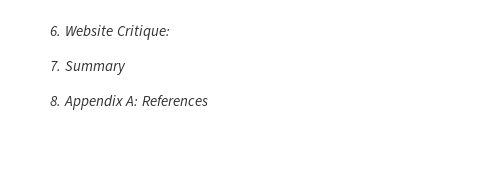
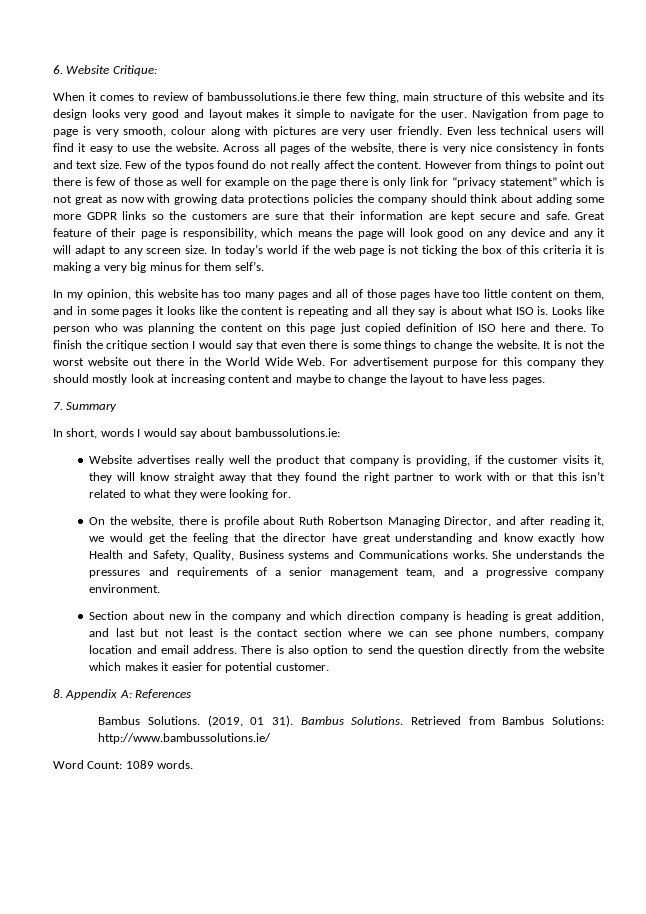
[50,61,127,75] [50,95,209,110] 7. Summary // 8. Appendix A: References -> [53,92,604,103] [53,109,604,120] [53,126,604,137] [53,143,604,154] [53,160,606,171] [53,177,604,188] [53,194,605,205] [53,211,605,222] [53,228,605,239] [53,244,605,256] [53,261,264,273] [53,289,604,300] [53,306,604,317] [53,323,604,334] [53,340,605,351] [53,357,604,368] [53,374,545,385] [53,402,118,412] [53,428,340,439] [89,455,604,466] [89,471,605,483] [89,489,291,500] [89,516,604,527] [89,533,605,544] [89,550,604,561] [89,567,604,578] [89,584,161,593] [89,611,604,622] [89,628,604,639] [89,645,605,656] [89,662,329,673] [53,689,192,700] [98,715,604,727] [98,733,272,744] [53,760,194,769] When it comes to review of bambussolutions.ie there few thing, main structure of this website and its design looks very good and layout makes it simple to navigate for the user. Navigation from page to page is very smooth, colour along with pictures are very user friendly. Even less technical users will find it easy to use the website. Across all pages of the website, there is very nice consistency in fonts and text size. Few of the typos found do not really affect the content. However from things to point out there is few of those as well for example on the page there is only link for “privacy statement” which is not great as now with growing data protections policies the company should think about adding some more GDPR links so the customers are sure that their information are kept secure and safe. Great feature of their page is responsibility, which means the page will look good on any device and any it will adapt to any screen size. In today’s world if the web page is not ticking the box of this criteria it is making a very big minus for them self’s. // In my opinion, this website has too many pages and all of those pages have too little content on them, and in some pages it looks like the content is repeating and all they say is about what ISO is. Looks like person who was planning the content on this page just copied definition of ISO here and there. To finish the critique section I would say that even there is some things to change the website. It is not the worst website out there in the World Wide Web. For advertisement purpose for this company they should mostly look at increasing content and maybe to change the layout to have less pages. // 7. Summary // In short, words I would say about bambussolutions.ie: // Website advertises really well the product that company is providing, if the customer visits it, they will know straight away that they found the right partner to work with or that this isn’t related to what they were looking for. // On the website, there is profile about Ruth Robertson Managing Director, and after reading it, we would get the feeling that the director have great understanding and know exactly how Health and Safety, Quality, Business systems and Communications works. She understands the pressures and requirements of a senior management team, and a progressive company environment. // Section about new in the company and which direction company is heading is great addition, and last but not least is the contact section where we can see phone numbers, company location and email address. There is also option to send the question directly from the website which makes it easier for potential customer. // 8. Appendix A: References // Bambus Solutions. (2019, 01 31). Bambus Solutions. Retrieved from Bambus Solutions: http://www.bambussolutions.ie/ // Word Count: 1089 words.

